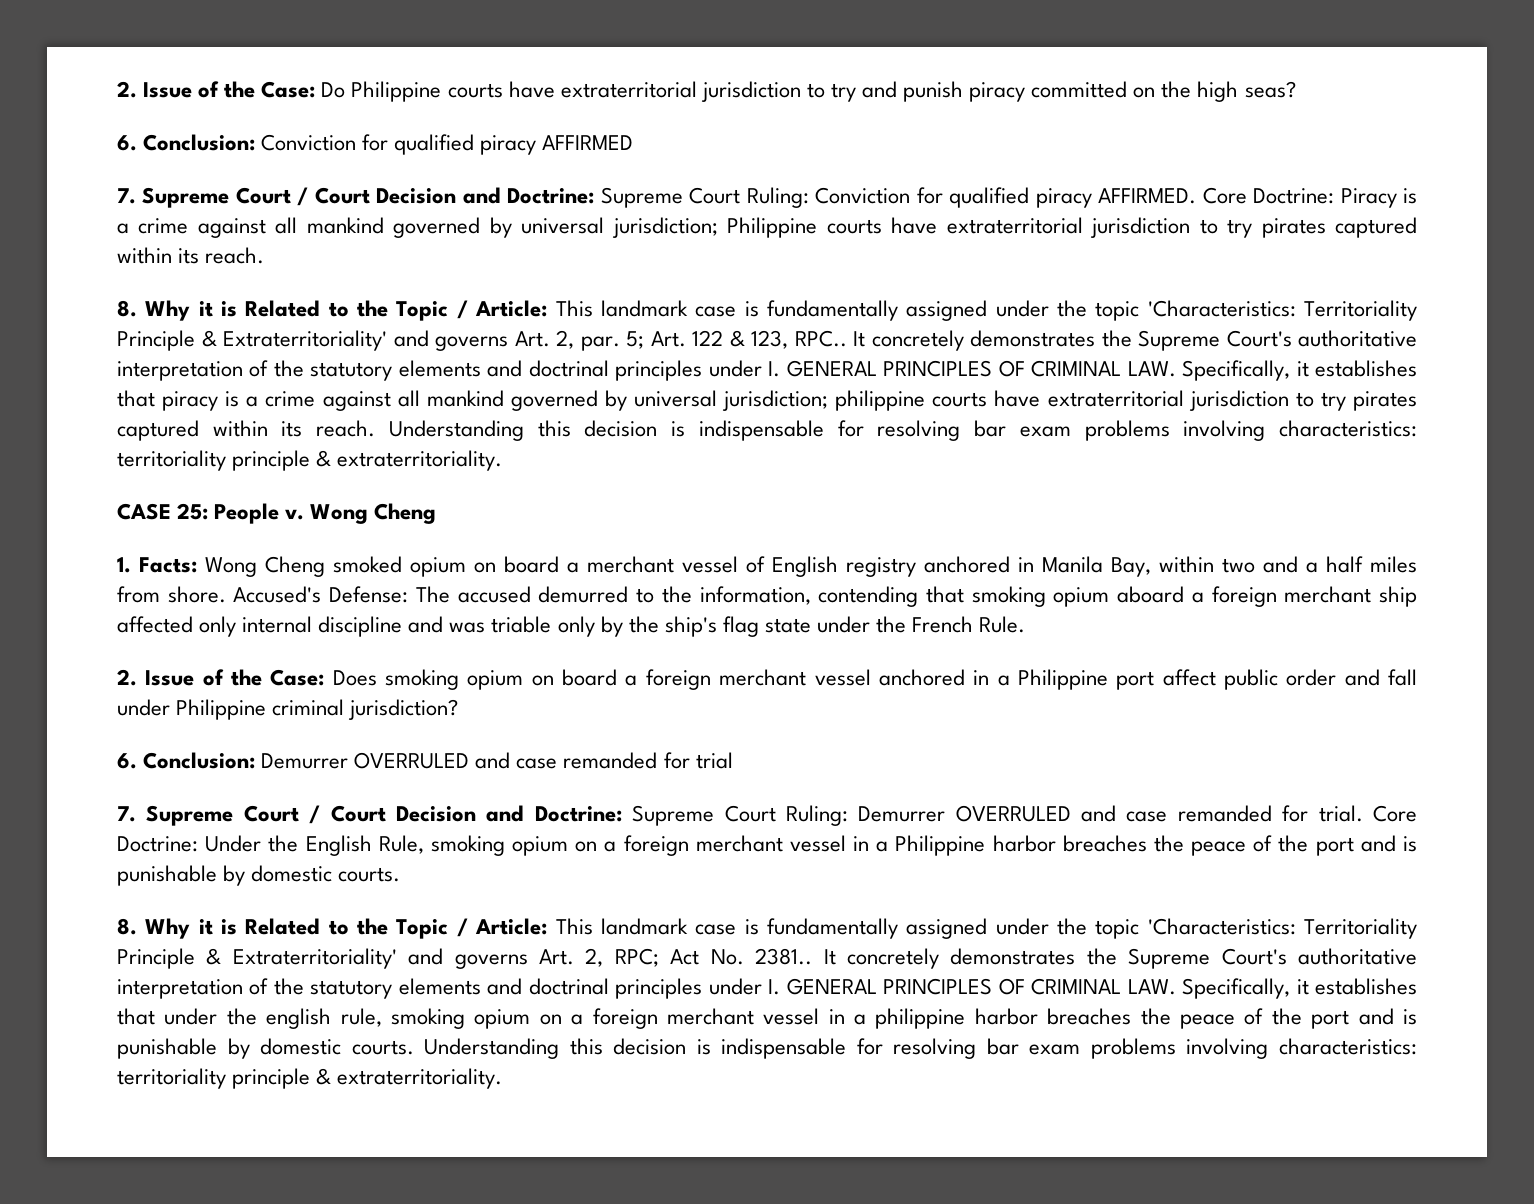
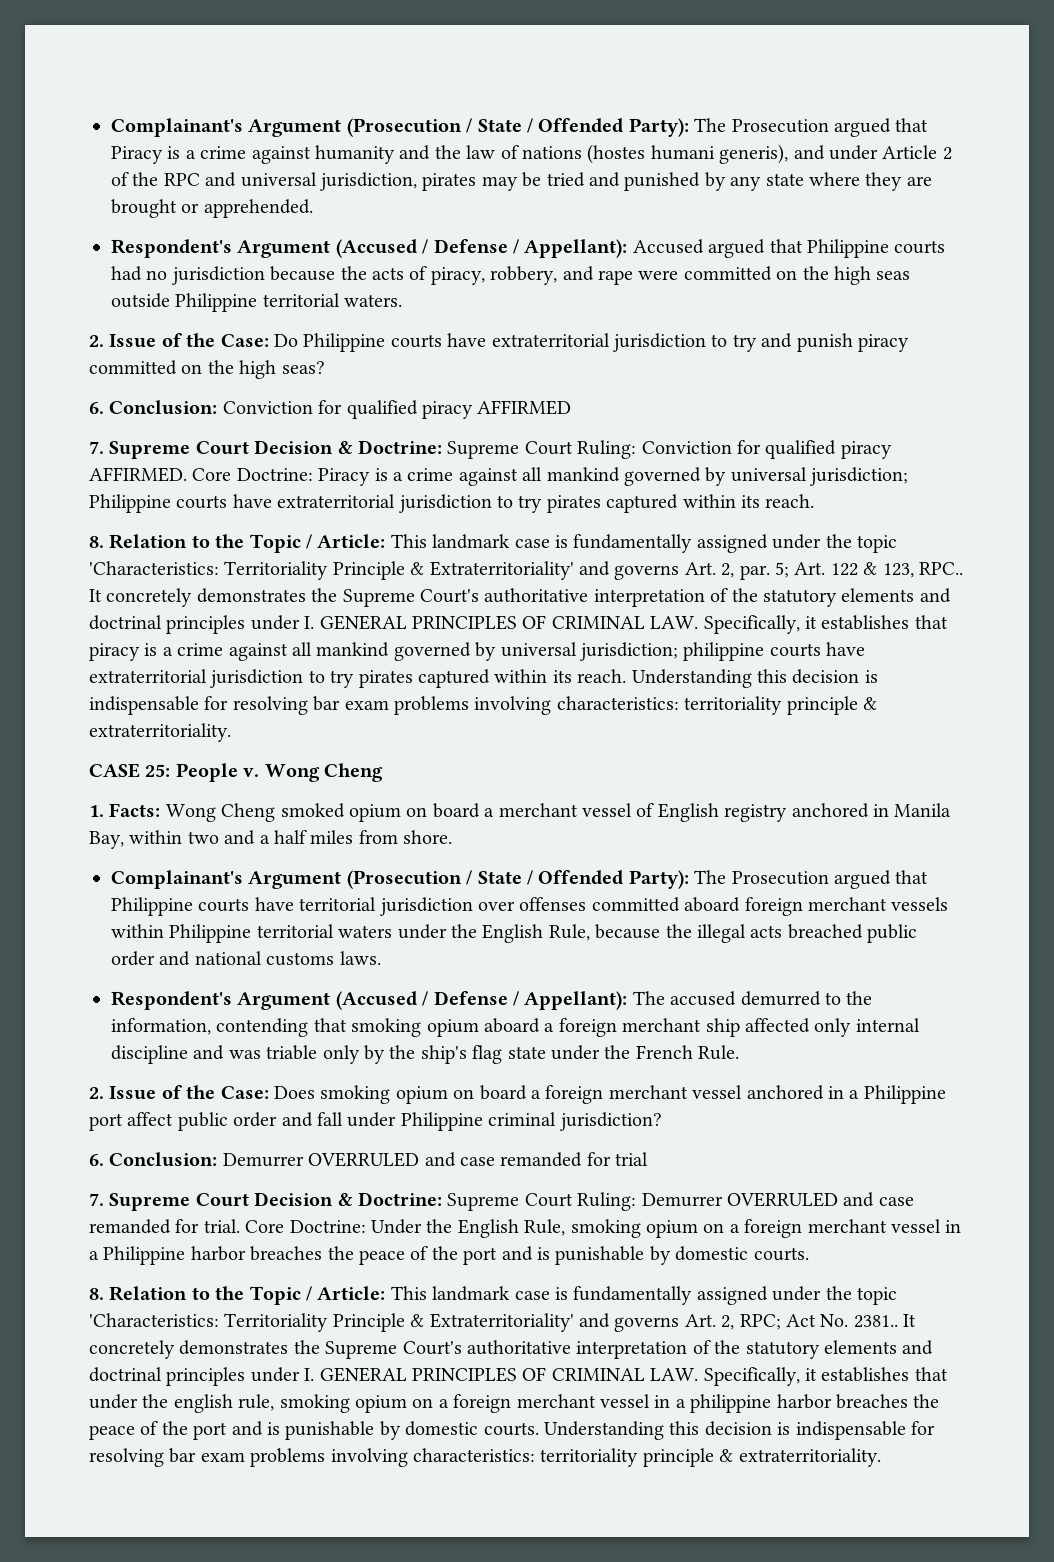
(117, 89) none -> [111,118,929,137] [111,144,952,164] [111,172,932,191] [111,199,313,218] [111,239,946,258] [111,266,911,285] [111,293,403,312] Complainant's Argument (Prosecution / State / Offended Party): The Prosecution argued that Piracy is a crime against humanity and the law of nations (hostes humani generis), and under Article 2 of the RPC and universal jurisdiction, pirates may be tried and punished by any state where they are brought or apprehended. // Respondent's Argument (Accused / Defense / Appellant): Accused argued that Philippine courts had no jurisdiction because the acts of piracy, robbery, and rape were committed on the high seas outside Philippine territorial waters. //
[297,187,501,206] / Court Decision and -> [254,440,353,454] Decision &
[145,300,321,321] Why it is Related -> [109,534,188,549] Relation
[233,586,409,603] Accused's Defense: -> [111,870,929,889] [111,897,949,916] [111,924,918,943] [111,951,381,966] [111,991,628,1010] // Complainant's Argument (Prosecution / State / Offended Party): The Prosecution argued that Philippine courts have territorial jurisdiction over offenses committed aboard foreign merchant vessels within Philippine territorial waters under the English Rule, because the illegal acts breached public order and national customs laws. // Respondent's Argument (Accused / Defense / Appellant):
[309,805,525,824] / Court Decision and -> [254,1192,353,1206] Decision &
[145,918,321,939] Why it is Related -> [109,1286,188,1301] Relation

